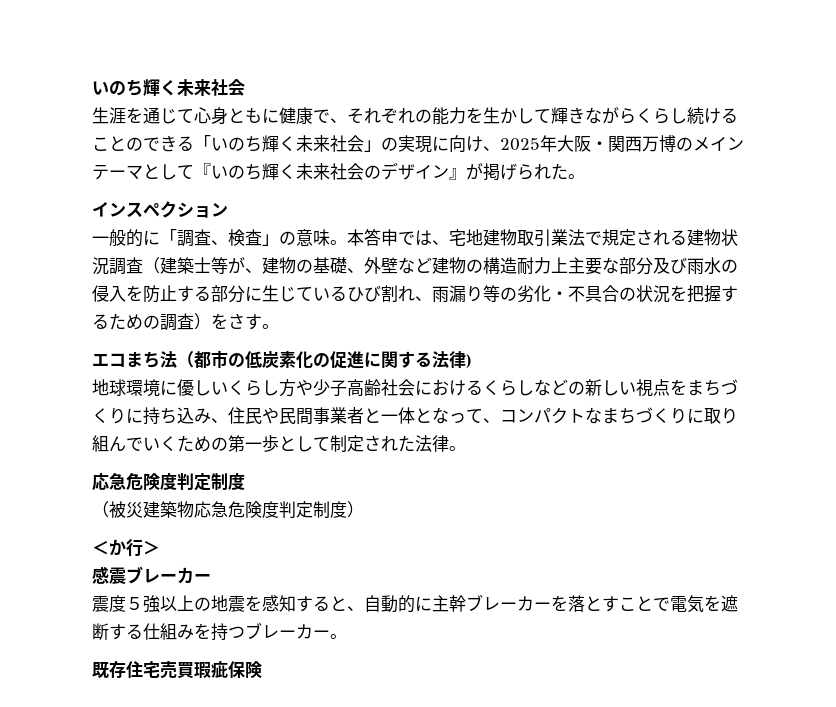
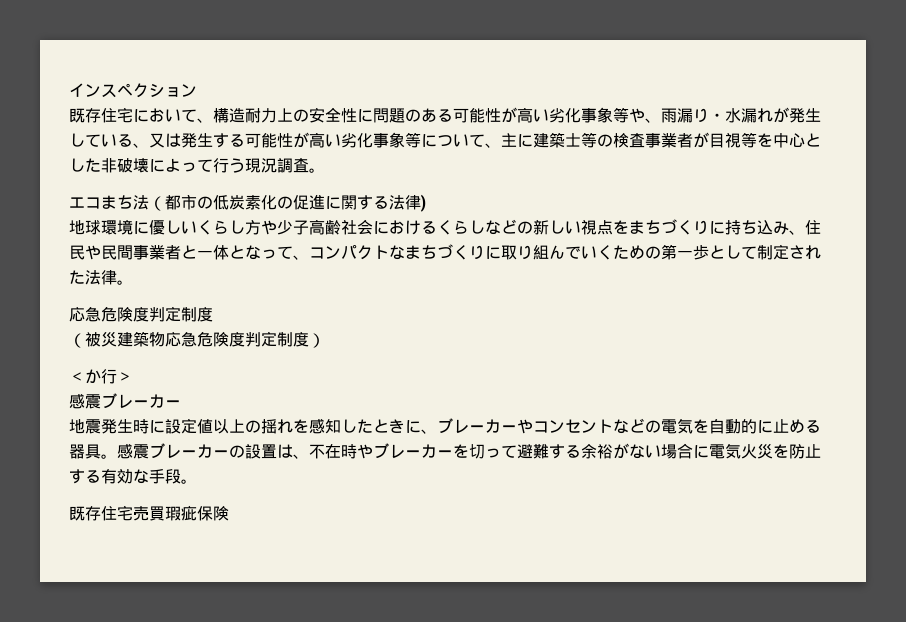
[92,79,245,96] [92,107,738,125] [92,135,744,153] [92,162,585,181] [92,201,228,218] [92,228,738,247] [92,257,738,275] [92,285,738,303] [92,313,262,331] いのち輝く未来社会 // 生涯を通じて心身ともに健康で、それぞれの能力を生かして輝きながらくらし続けることのできる「いのち輝く未来社会」の実現に向け、2025年大阪・関西万博のメインテーマとして『いのち輝く未来社会のデザイン』が掲げられた。 // インスペクション // 一般的に「調査、検査」の意味。本答申では、宅地建物取引業法で規定される建物状況調査（建築士等が、建物の基礎、外壁など建物の構造耐力上主要な部分及び雨水の侵入を防止する部分に生じているひび割れ、雨漏り等の劣化・不具合の状況を把握するための調査）をさす -> [69,83,197,98] [69,107,821,123] [69,132,821,148] [69,158,309,173] インスペクション // 既存住宅において、構造耐力上の安全性に問題のある可能性が高い劣化事象等や、雨漏り・水漏れが発生している、又は発生する可能性が高い劣化事象等について、主に建築士等の検査事業者が目視等を中心とした非破壊によって行う現況調査
[92,594,738,613] [92,622,330,641] 震度５強以上の地震を感知すると、自動的に主幹ブレーカーを落とすことで電気を遮断する仕組みを持つブレーカー -> [69,418,821,434] [69,443,821,459] [69,469,181,484] 地震発生時に設定値以上の揺れを感知したときに、ブレーカーやコンセントなどの電気を自動的に止める器具。感震ブレーカーの設置は、不在時やブレーカーを切って避難する余裕がない場合に電気火災を防止する有効な手段

